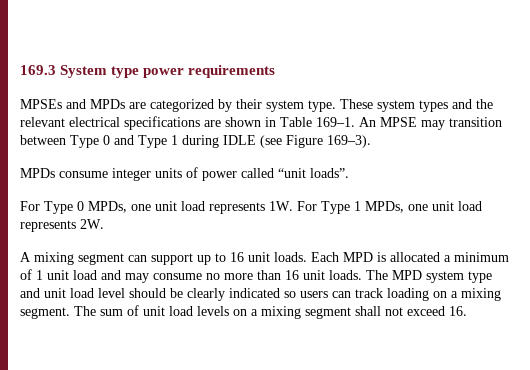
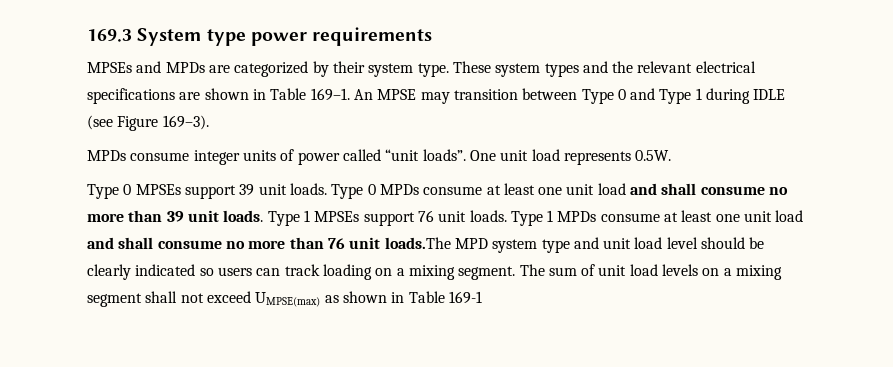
[20,201,482,214] [20,219,104,232] [20,252,509,265] [20,269,388,283] // For Type 0 MPDs, one unit load represents 1W. For Type 1 MPDs, one unit load represents 2W. // A mixing segment can support up to 16 unit loads. Each MPD is allocated a minimum of 1 unit load and may consume no more than 16 unit loads. The -> [469,149,672,165] [87,183,789,199] [87,210,804,226] [87,237,451,249] One unit load represents 0.5W. // Type 0 MPSEs support 39 unit loads. Type 0 MPDs consume at least one unit load and shall consume no more than 39 unit loads. Type 1 MPSEs support 76 unit loads. Type 1 MPDs consume at least one unit load and shall consume no more than 76 unit loads.The
[449,306,467,316] 16. -> [255,291,482,307] UMPSE(max) as shown in Table 169-1

